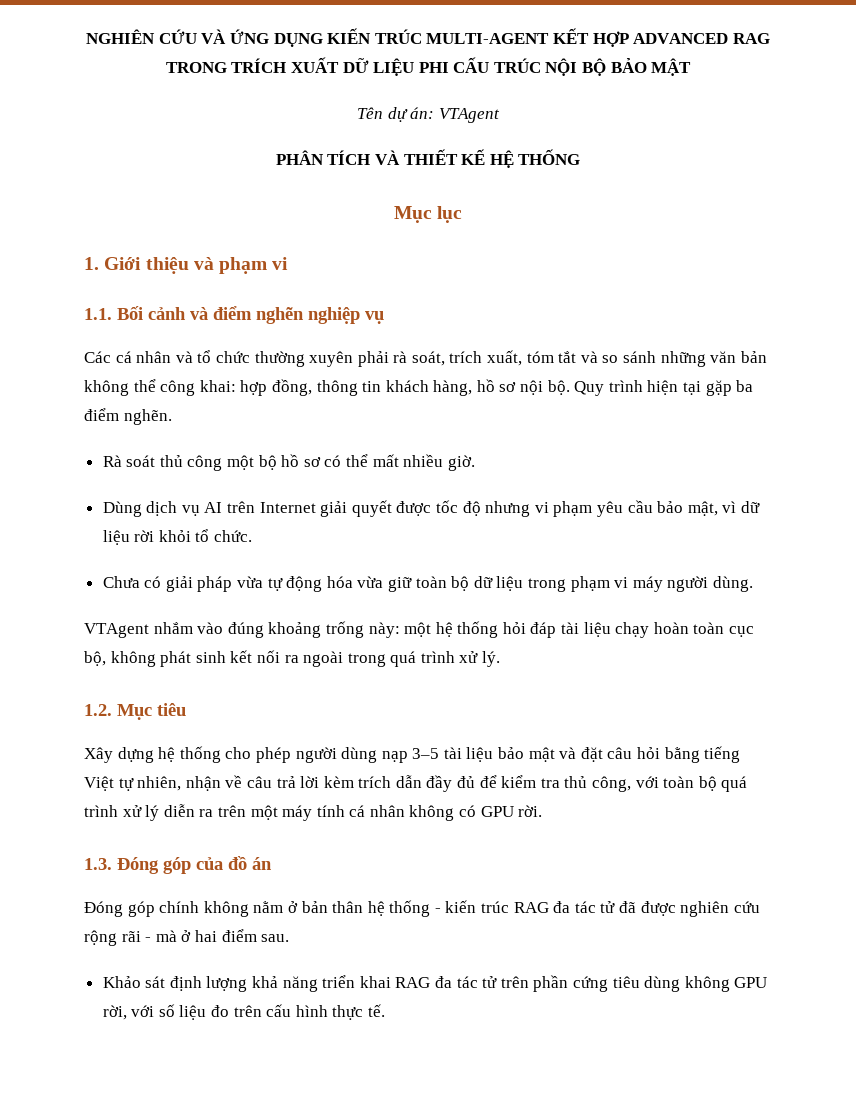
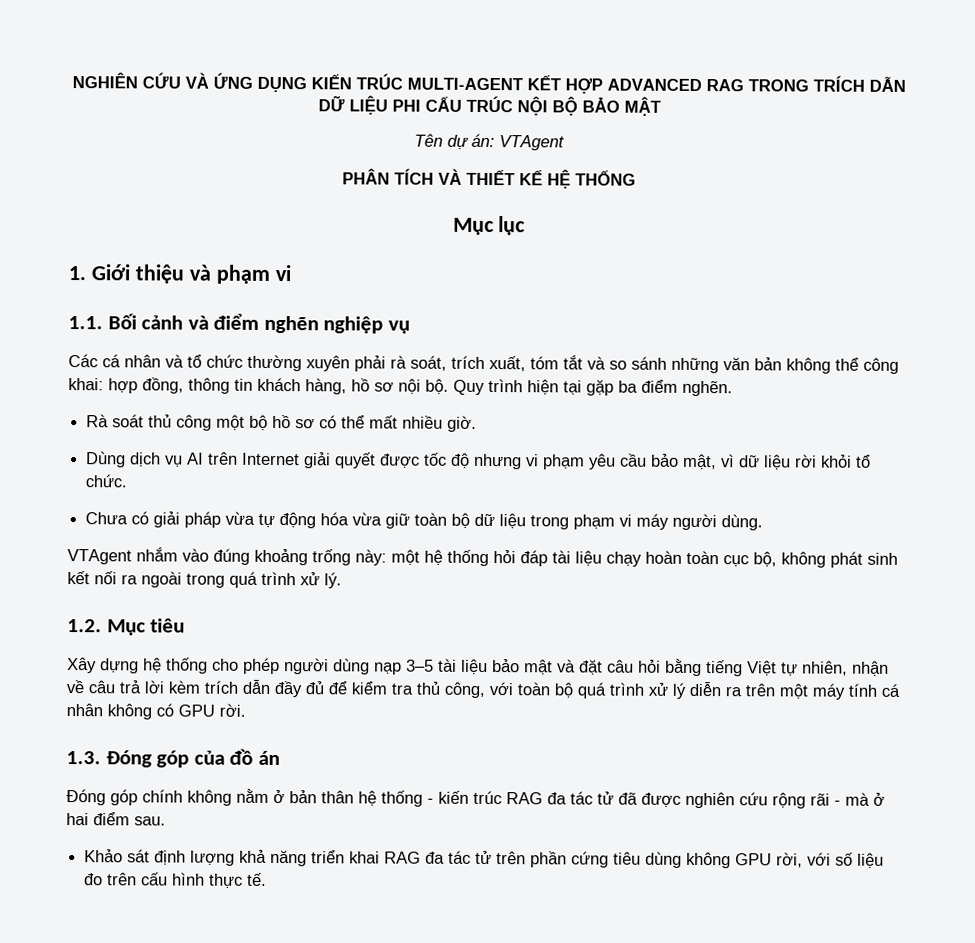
[290,57,339,73] XUẤT -> [869,76,906,92] DẪN

